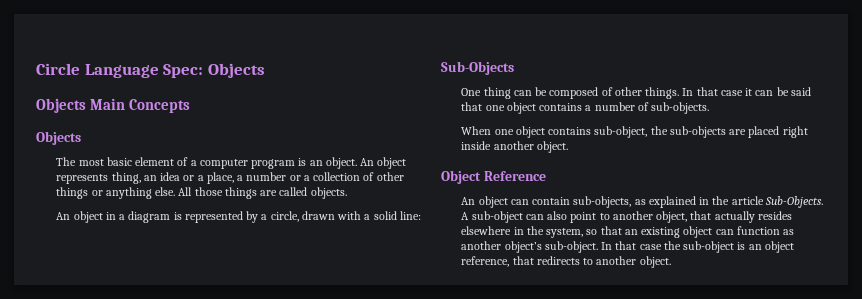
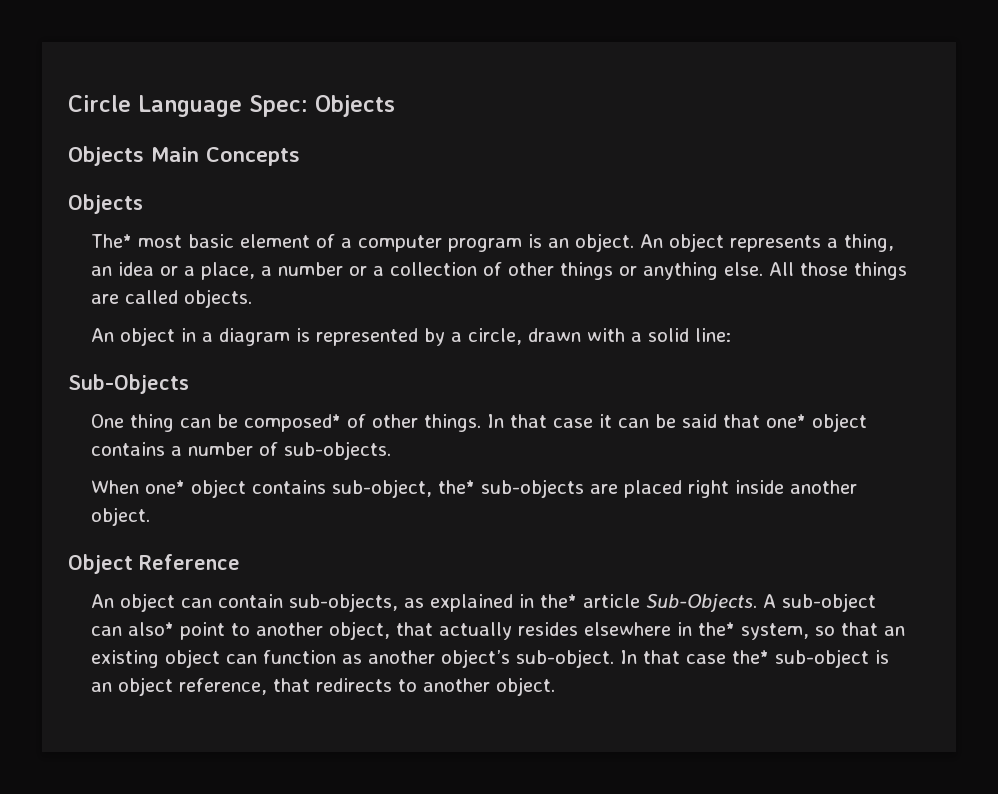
[56,157,77,166] The -> [91,234,133,248] The*
(109, 179) none -> [827,238,839,248] a
[549,87,599,99] composed -> [244,414,342,432] composed*
[485,105,505,111] one -> [766,414,807,428] one*
[494,129,514,135] one -> [145,480,186,494] one*
[650,126,668,135] the -> [438,480,476,494] the*
[712,196,730,205] the -> [540,594,578,608] the*
[547,211,568,220] also -> [128,622,175,636] also*
[526,226,544,235] the -> [698,622,736,636] the*
[663,241,681,250] the -> [732,650,770,664] the*

